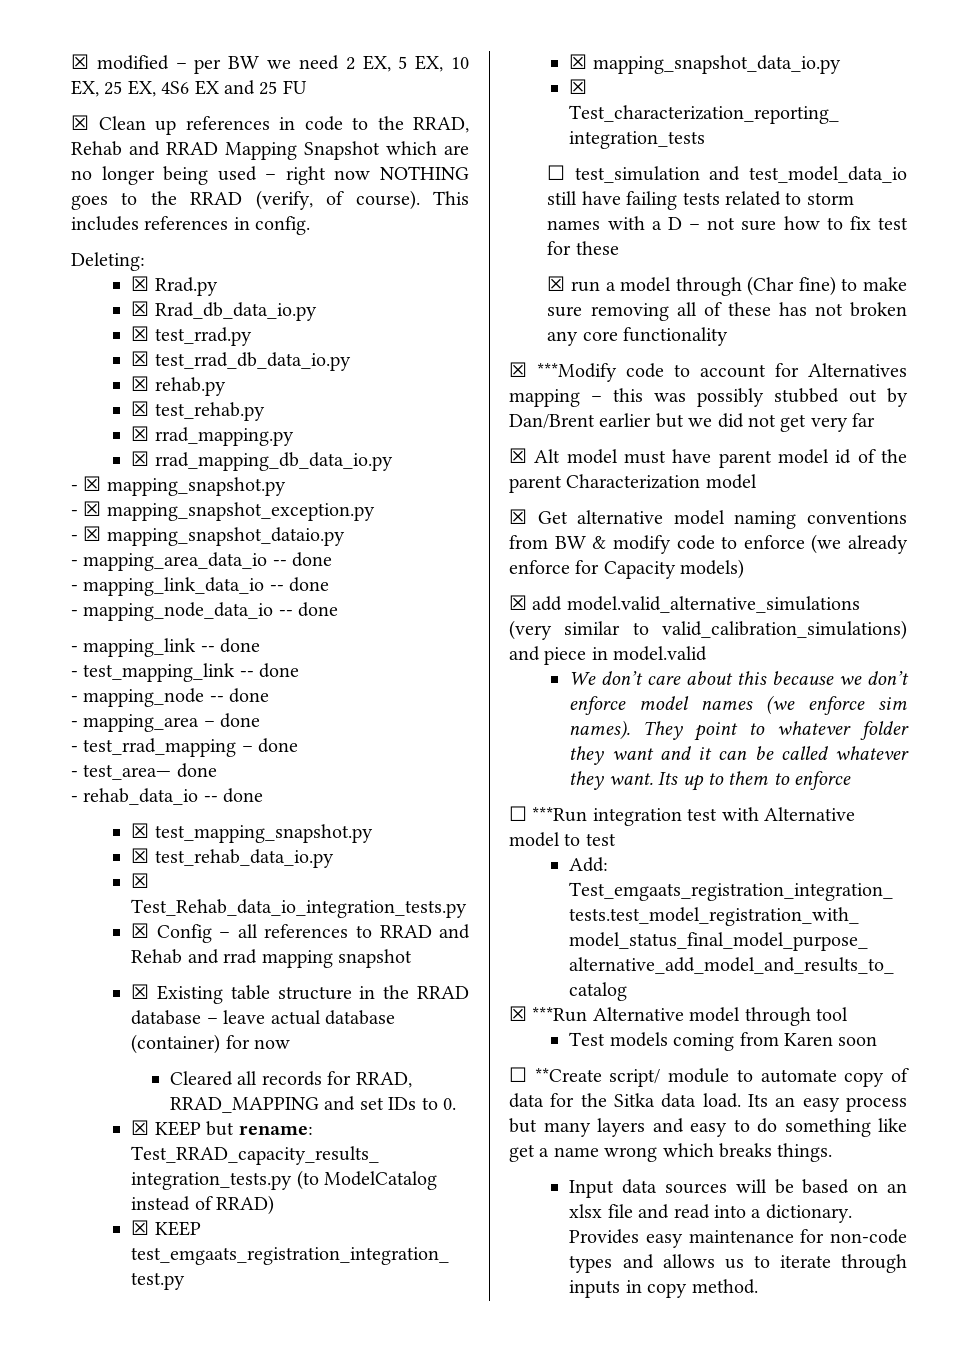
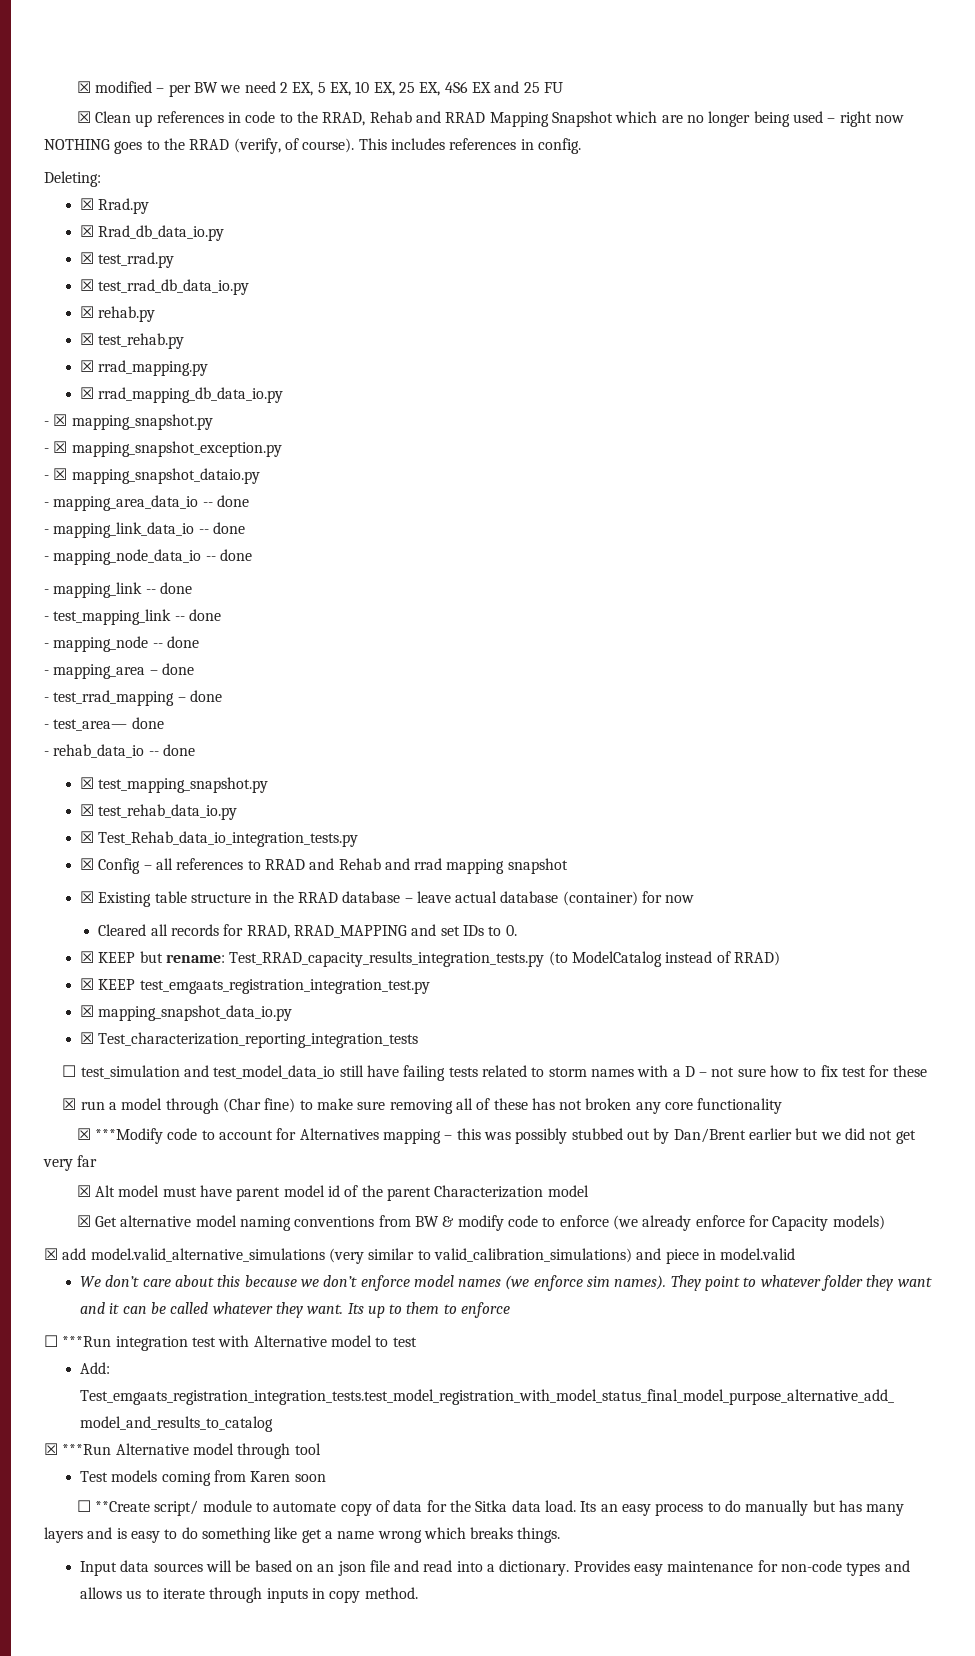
[509,1118,537,1133] but -> [707,1500,862,1516] to do manually but has
(684, 1125) none -> [116,1528,127,1539] is
[569,1204,603,1218] xlsx -> [337,1561,366,1576] json

